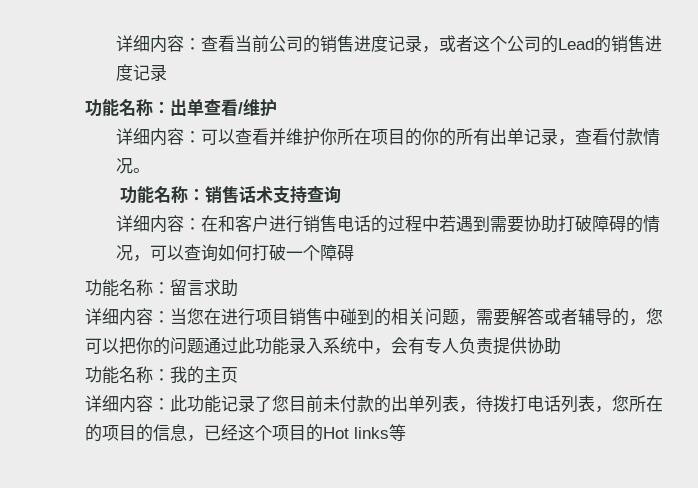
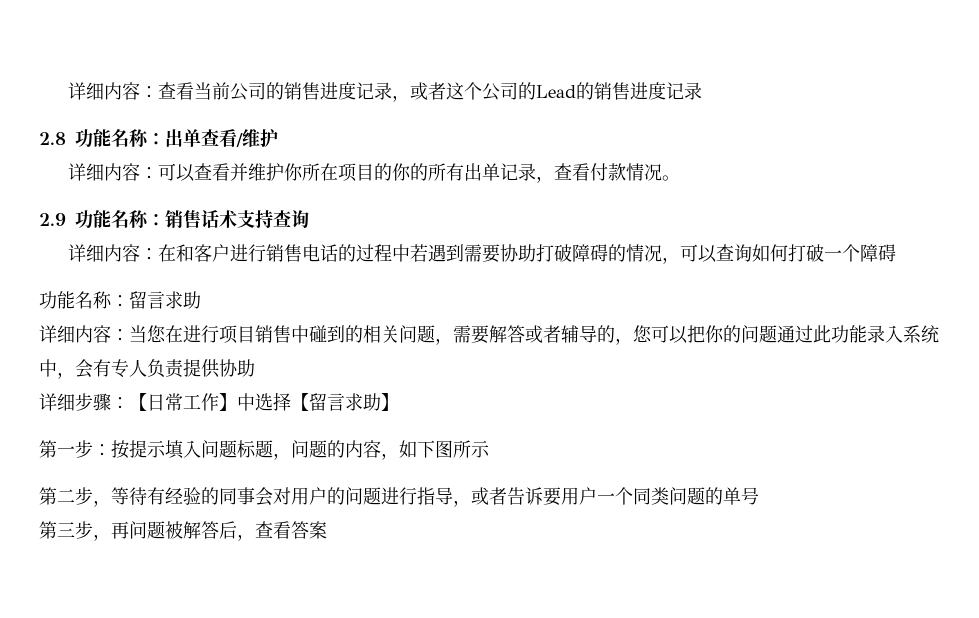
(167, 72) none -> [39,132,66,145] 2.8
(150, 170) none -> [39,213,66,226] 2.9
[85,366,238,384] [85,395,663,413] [85,424,406,442] 功能名称：我的主页 // 详细内容：此功能记录了您目前未付款的出单列表，待拨打电话列表，您所在的项目的信息，已经这个项目的Hot links等 -> [39,392,399,411] [39,440,490,460] [39,487,759,507] [39,521,327,541] 详细步骤：【日常工作】中选择【留言求助】 // 第一步：按提示填入问题标题，问题的内容，如下图所示 // 第二步，等待有经验的同事会对用户的问题进行指导，或者告诉要用户一个同类问题的单号 // 第三步，再问题被解答后，查看答案

